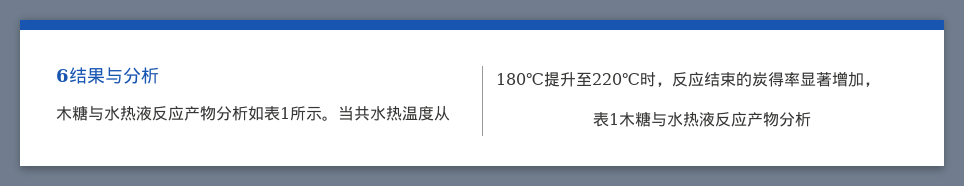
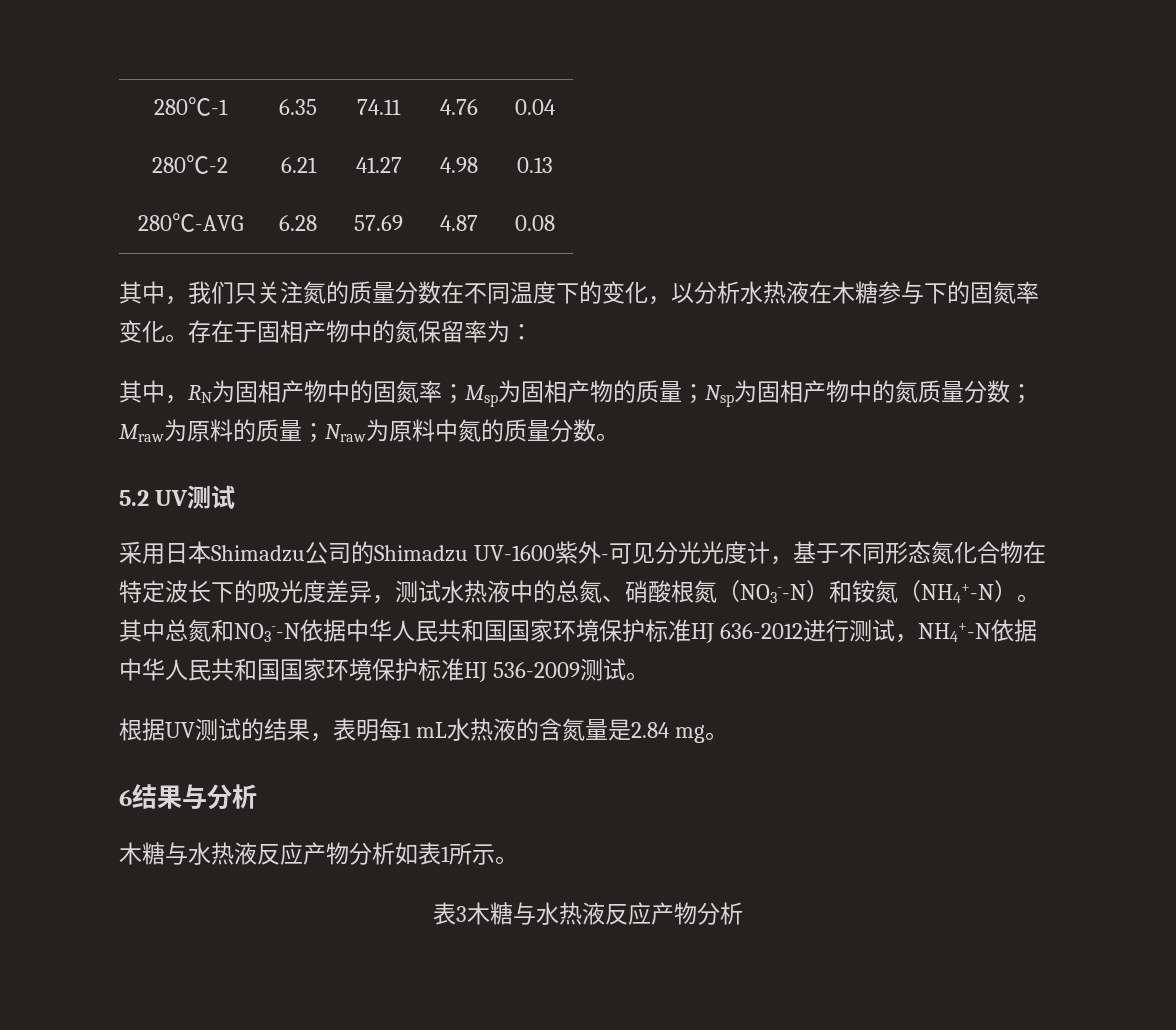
(56, 75) none -> [153,97,228,116] [279,98,317,115] [357,99,401,115] [440,98,478,115] [514,99,555,115] [152,155,228,174] [280,156,317,173] [355,157,402,173] [440,157,478,173] [516,157,553,173] [137,213,243,232] [279,214,317,231] [354,214,403,231] [440,215,478,231] [514,215,555,231] [119,281,1039,305] [119,320,533,343] [119,380,1033,407] [119,419,619,443] [119,485,236,509] [119,541,1047,565] [119,580,1040,604] [119,619,1038,643] [119,658,650,682] [119,718,729,743] 280℃-1 | 6.35 | 74.11 | 4.76 | 0.04 // 280℃-2 | 6.21 | 41.27 | 4.98 | 0.13 // 280℃-AVG | 6.28 | 57.69 | 4.87 | 0.08 // 其中，我们只关注氮的质量分数在不同温度下的变化，以分析水热液在木糖参与下的固氮率变化。存在于固相产物中的氮保留率为： // 其中，RN为固相产物中的固氮率；Msp为固相产物的质量；Nsp为固相产物中的氮质量分数；Mraw为原料的质量；Nraw为原料中氮的质量分数。 // 5.2 UV测试 // 采用日本Shimadzu公司的Shimadzu UV-1600紫外-可见分光光度计，基于不同形态氮化合物在特定波长下的吸光度差异，测试水热液中的总氮、硝酸根氮（NO3--N）和铵氮（NH4+-N）。其中总氮和NO3--N依据中华人民共和国国家环境保护标准HJ 636-2012进行测试，NH4+-N依据中华人民共和国国家环境保护标准HJ 536-2009测试。 // 根据UV测试的结果，表明每1 mL水热液的含氮量是2.84 mg。 //
[338,106,450,121] [496,71,880,87] [593,112,619,127] 当共水热温度从180℃提升至220℃时，反应结束的炭得率显著增加， // 表1 -> [433,902,467,925] // 表3

